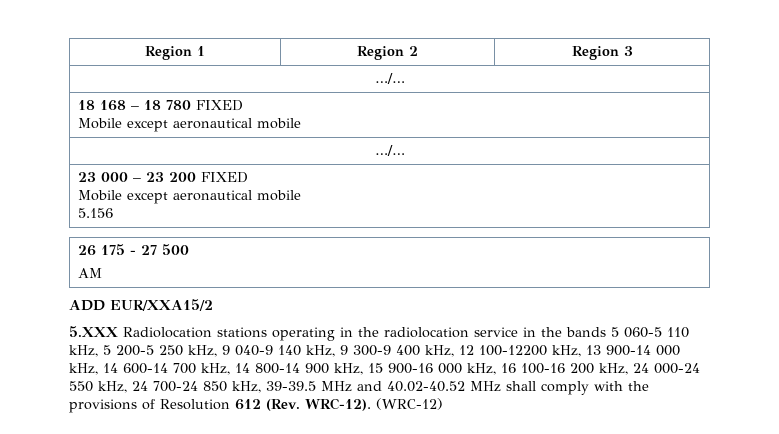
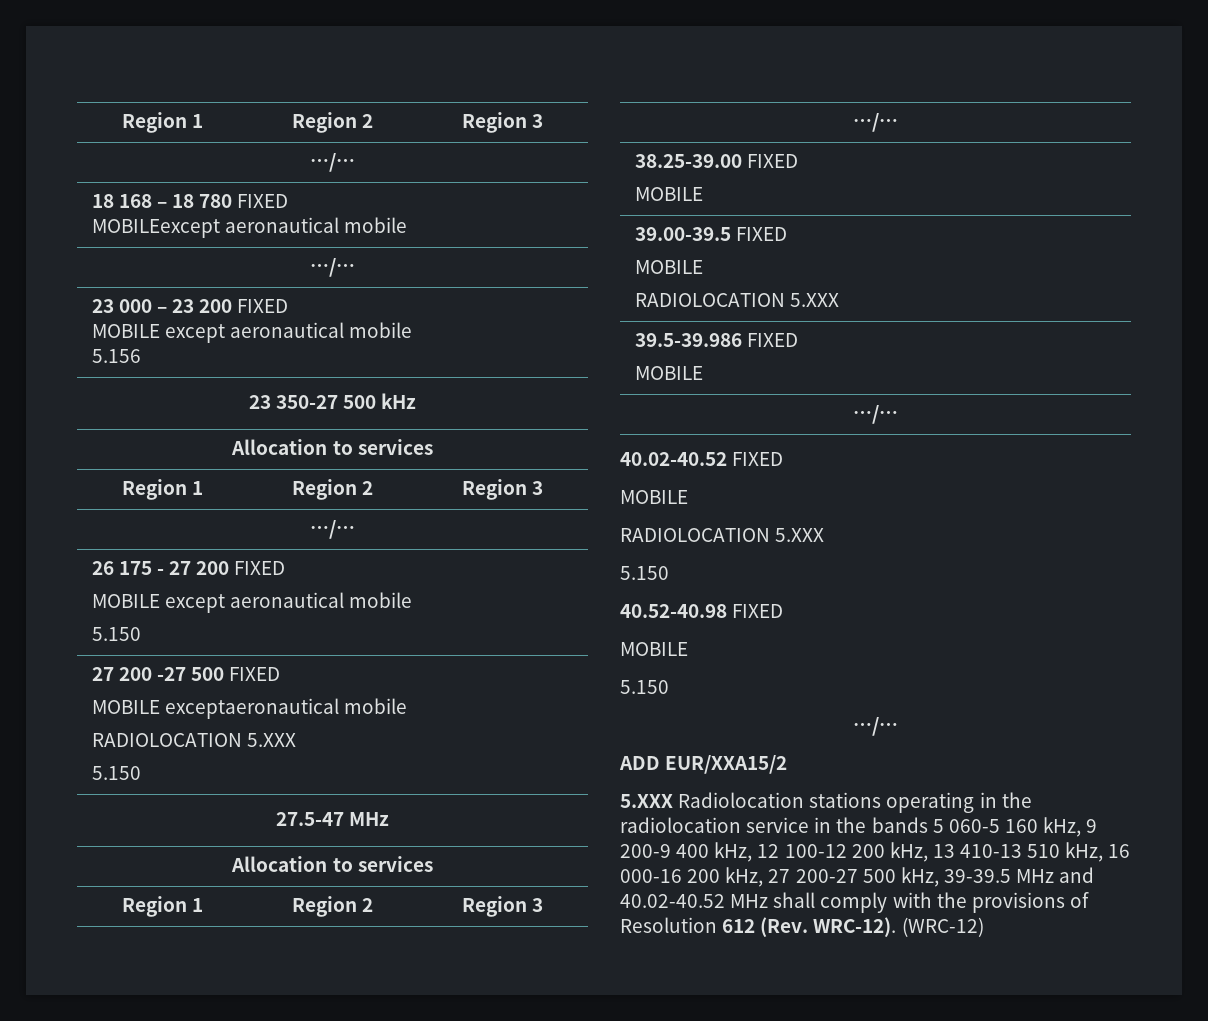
[77,118,168,132] Mobile except -> [91,219,220,238] MOBILEexcept
[77,190,122,201] Mobile -> [91,324,160,338] MOBILE
[77,244,189,256] [77,268,102,278] // 26 175 - 27 500 // AM -> [248,393,417,409] [231,439,433,455] [121,479,204,500] [291,479,374,500] [461,479,544,500] [310,520,355,539] [91,561,286,575] [91,592,413,613] [91,627,141,641] [91,667,281,681] [91,698,408,719] [91,733,296,747] [91,766,141,780] [275,812,390,826] [231,856,433,872] [121,896,204,917] [291,896,374,917] [461,896,544,917] [853,113,898,132] [634,154,798,168] [634,187,703,201] [634,227,787,241] [634,260,703,274] [634,293,839,307] [634,333,798,347] [634,366,703,380] [853,405,898,424] [620,452,784,466] [620,490,688,504] [620,528,825,542] [620,566,669,580] [620,604,784,618] [620,642,688,656] [620,680,669,694] [853,717,898,736] // 23 350-27 500 kHz // Allocation to services // Region 1 | Region 2 | Region 3 // …/… // 26 175 - 27 200 FIXED // MOBILE except aeronautical mobile // 5.150 // 27 200 -27 500 FIXED // MOBILE exceptaeronautical mobile // RADIOLOCATION 5.XXX // 5.150 // 27.5-47 MHz // Allocation to services // Region 1 | Region 2 | Region 3 // …/… // 38.25-39.00 FIXED // MOBILE // 39.00-39.5 FIXED // MOBILE // RADIOLOCATION 5.XXX // 39.5-39.986 FIXED // MOBILE // …/… // 40.02-40.52 FIXED // MOBILE // RADIOLOCATION 5.XXX // 5.150 // 40.52-40.98 FIXED // MOBILE // 5.150 // …/…
[667,327,689,338] [69,345,680,357] [69,363,462,375] 110 kHz, 5 200-5 250 kHz, 9 040-9 140 kHz, 9 300-9 400 kHz, 12 100-12200 kHz, 13 900-14 000 kHz, 14 600-14 700 kHz, 14 800-14 900 kHz, 15 900-16 000 -> [1004,817,1098,837] [620,842,1061,862] 160 kHz, 9 200-9 400 kHz, 12 100-12 200 kHz, 13 410-13 510
[521,363,700,375] [69,381,227,393] 100-16 200 kHz, 24 000-24 550 kHz, 24 700-24 850 -> [620,867,896,887] 000-16 200 kHz, 27 200-27 500

